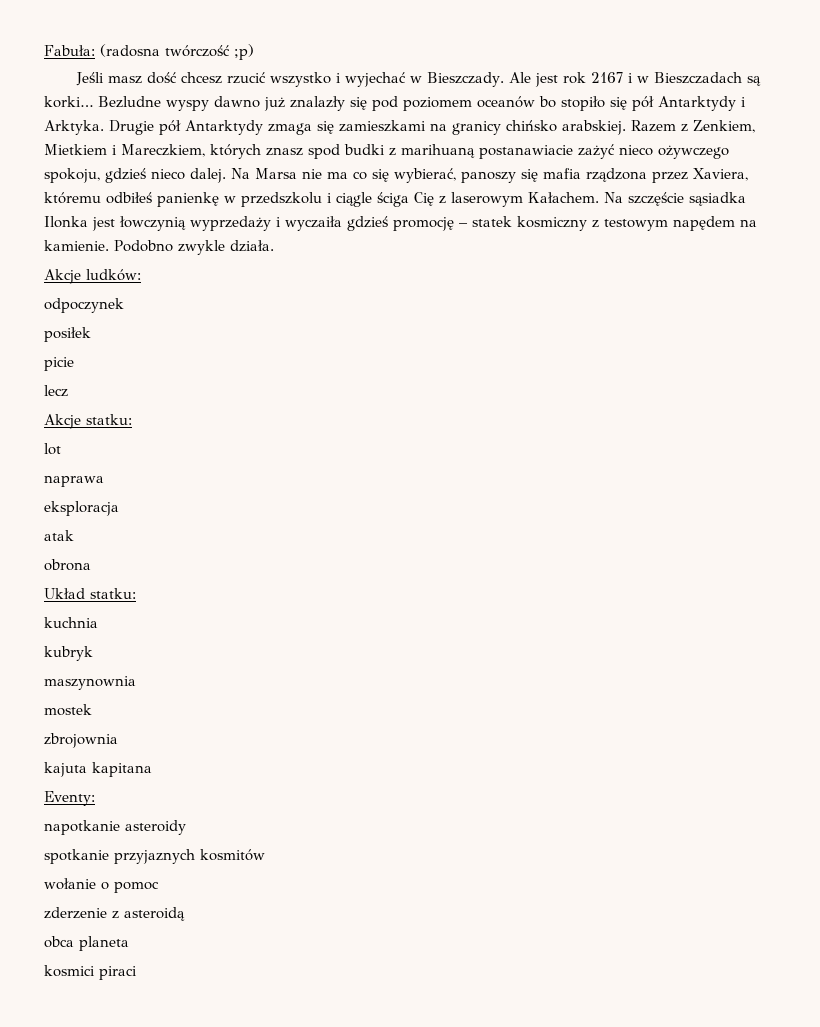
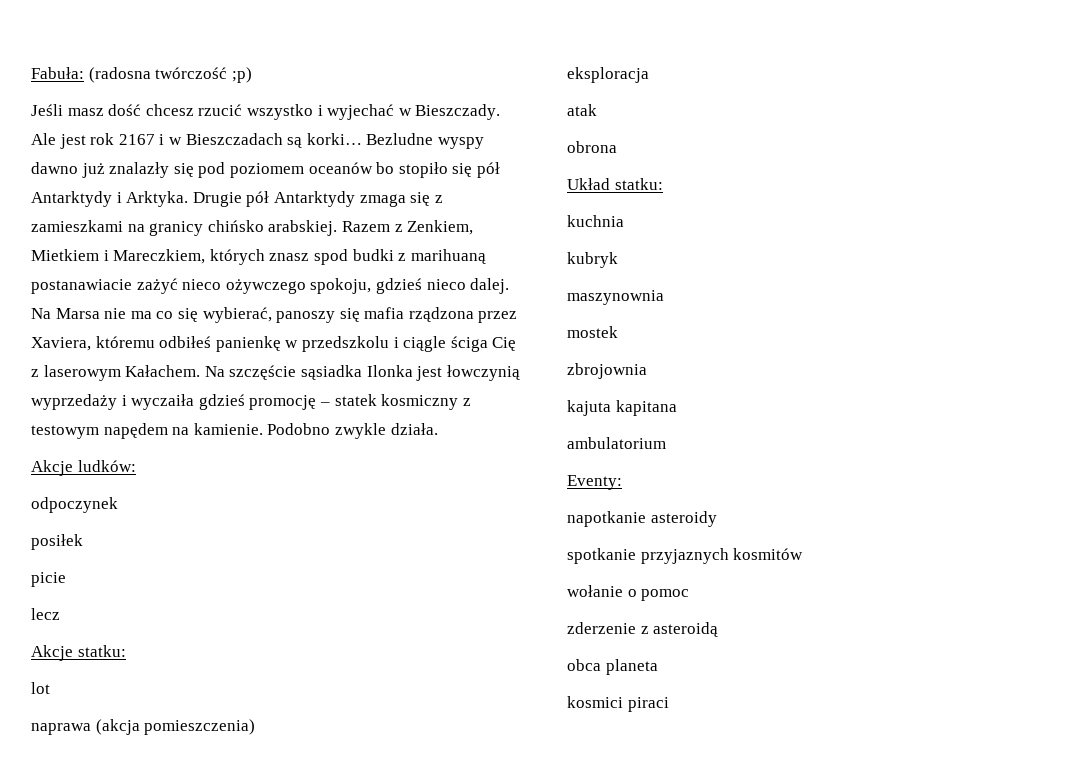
(334, 127) none -> [434,195,443,203] z
(104, 481) none -> [95,719,256,735] (akcja pomieszczenia)
(152, 769) none -> [567,437,666,449] // ambulatorium

